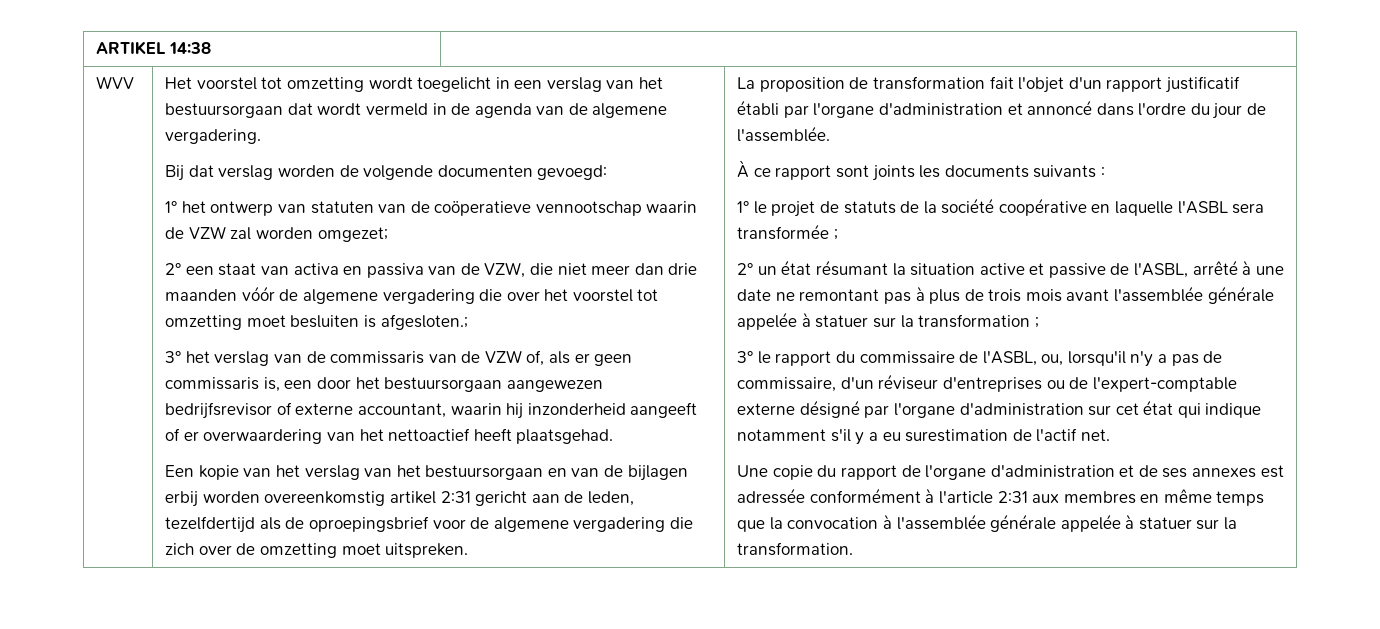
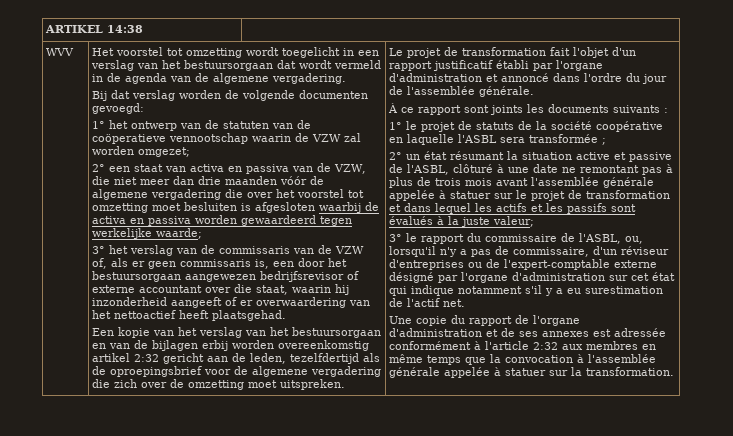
(306, 208) none -> [205,120,220,129] de
[380,314,468,330] afgesloten.; -> [255,202,380,213] [92,215,353,226] [92,228,203,239] afgesloten waarbij de activa en passiva worden gewaardeerd tegen werkelijke waarde;
[357,403,446,418] accountant, -> [139,284,289,295] accountant over die staat,
[440,491,471,503] 2:31 -> [134,354,160,362] 2:32
[737,77,845,92] La proposition -> [389,48,442,58] Le projet
[737,126,831,142] l'assemblée. -> [407,86,535,97] l'assemblée générale.
[1192,260,1238,275] arrêté -> [453,164,494,173] clôturé
[900,314,1039,328] la transformation ; -> [516,190,671,201] [389,203,637,214] [389,216,535,227] le projet de transformation et dans lequel les actifs et les passifs sont évalués à la juste valeur;
[997,491,1028,503] 2:31 -> [533,342,559,350] 2:32

